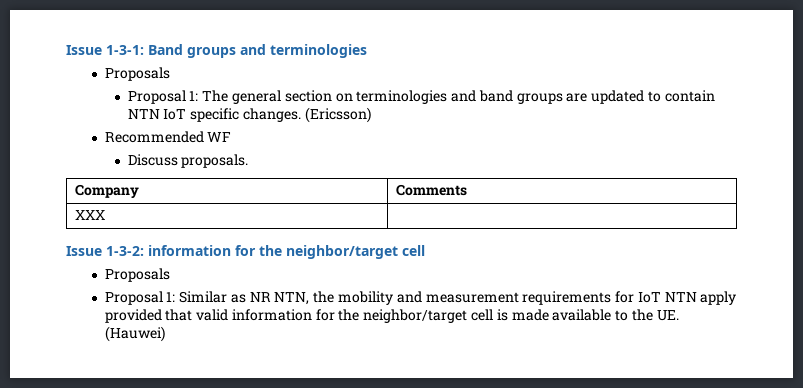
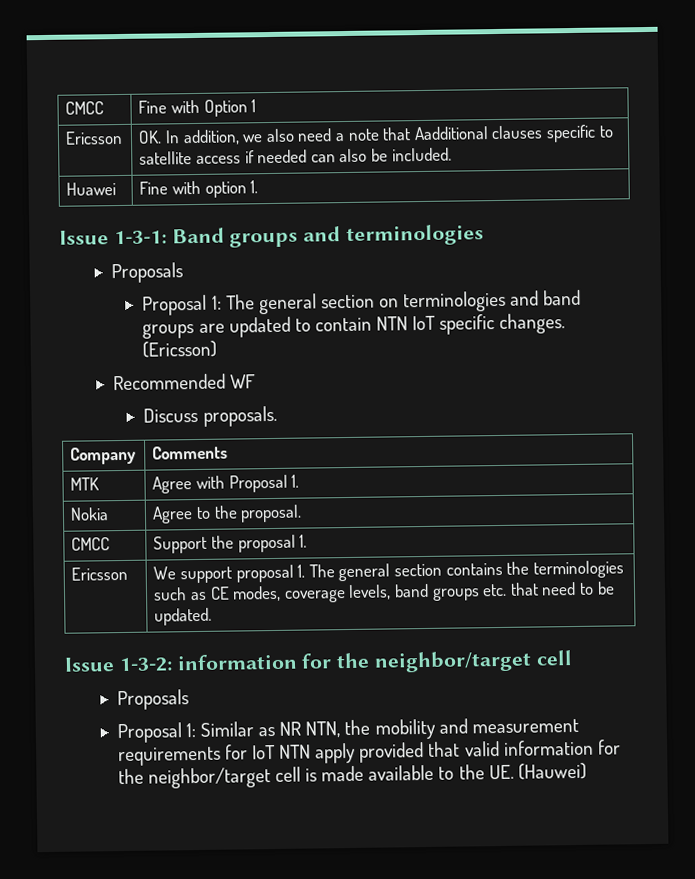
(66, 50) none -> [65,101,105,115] [138,99,257,117] [65,130,124,145] [138,124,614,146] [139,147,452,165] [66,182,117,196] [139,180,259,198] CMCC | Fine with Option 1 // Ericsson | OK. In addition, we also need a note that Aadditional clauses specific to satellite access if needed can also be included. // Huawei | Fine with option 1. //
[75,210,106,220] XXX | -> [70,477,100,491] [152,474,300,494] [70,507,110,521] [152,504,303,524] [71,537,111,551] [153,534,308,554] [71,566,129,581] [153,560,624,584] [153,581,615,603] [154,607,213,626] MTK | Agree with Proposal 1. // Nokia | Agree to the proposal. // CMCC | Support the proposal 1. // Ericsson | We support proposal 1. The general section contains the terminologies such as CE modes, coverage levels, band groups etc. that need to be updated.

